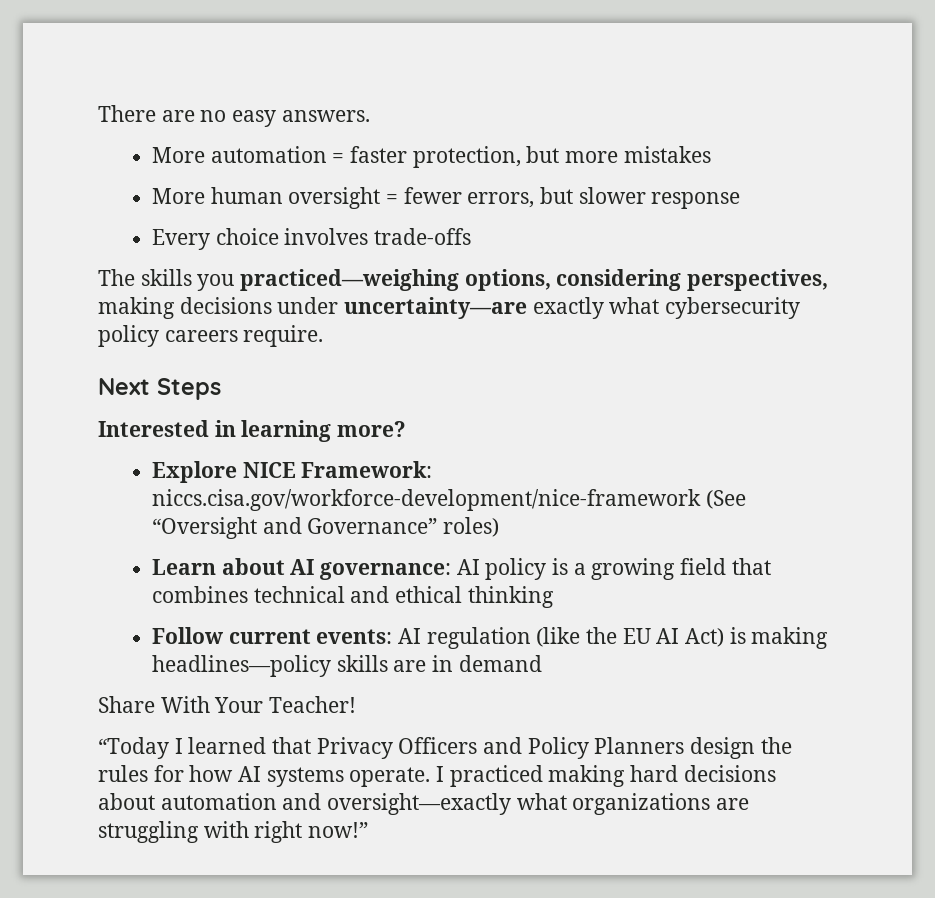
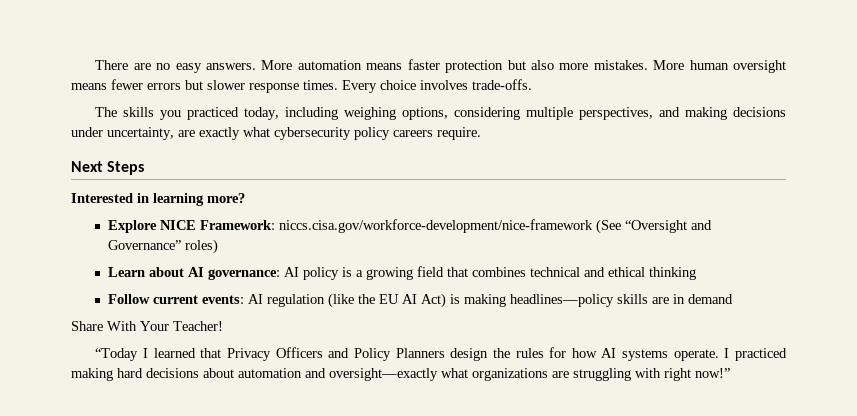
(370, 116) // -> (257, 66) none
[332,146,711,168] [151,187,535,209] = faster protection, but more mistakes // More human oversight = fewer errors, -> [366,59,787,73] [71,79,181,90] means faster protection but also more mistakes. More human oversight means fewer errors
(741, 200) // -> [303,80,338,90] times.
[373,228,471,245] trade-offs -> [472,79,532,90] trade-offs.
[240,269,829,291] practiced—weighing options, considering perspectives, -> [187,107,681,120] practiced today, including weighing options, considering multiple perspectives, and
[344,297,528,319] uncertainty—are -> [107,127,195,140] uncertainty, are

